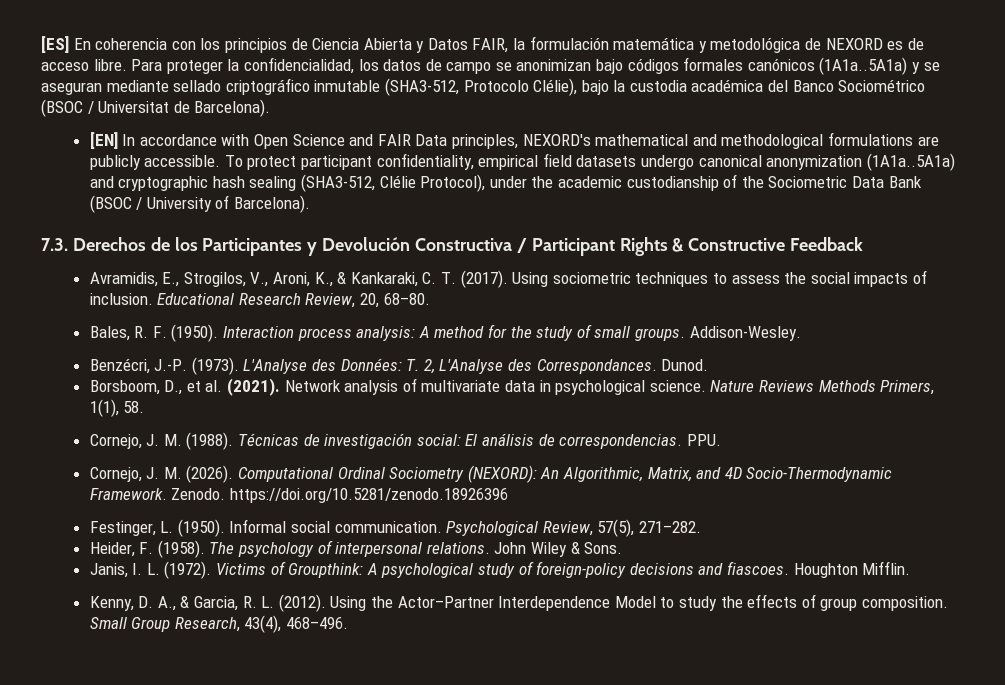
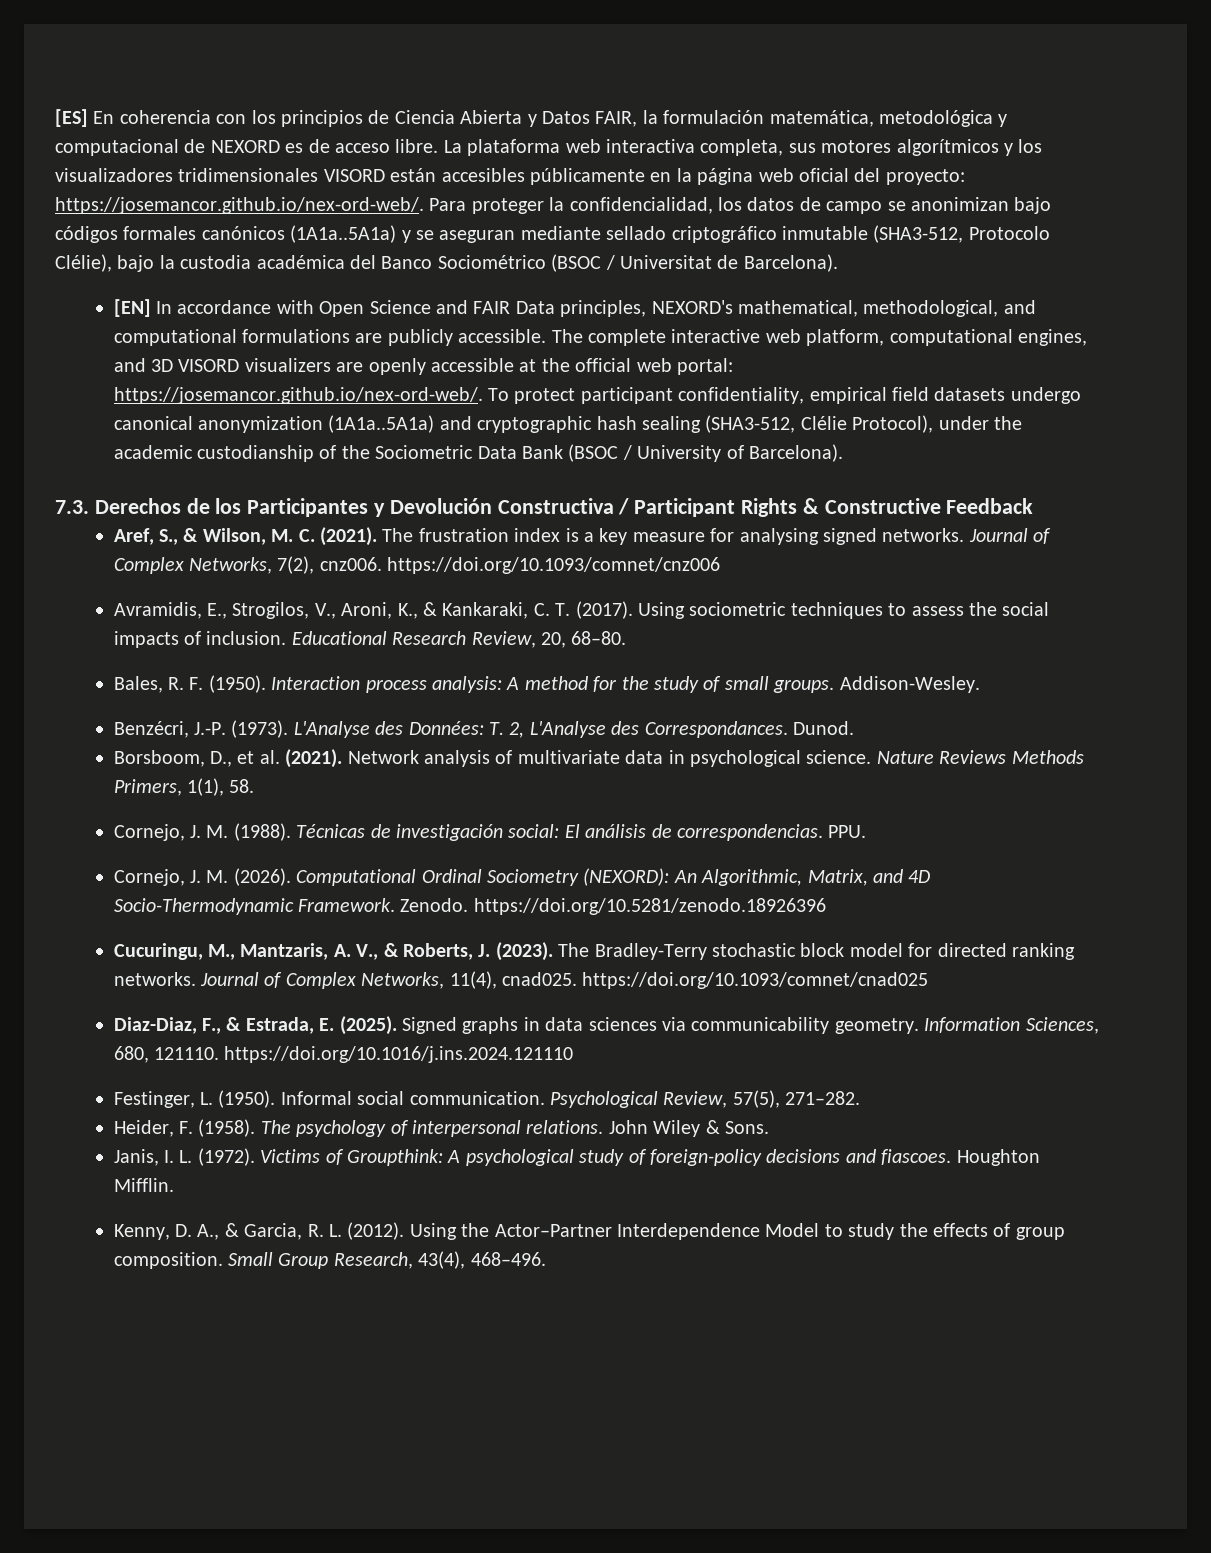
[613,37,801,53] matemática y metodológica -> [769,110,1008,127] [55,139,179,156] matemática, metodológica y computacional
(127, 65) none -> [443,139,1043,156] [55,168,965,185] [55,197,424,214] La plataforma web interactiva completa, sus motores algorítmicos y los visualizadores tridimensionales VISORD están accesibles públicamente en la página web oficial del proyecto: https://josemancor.github.io/nex-ord-web/.
[595,132,939,149] [89,155,221,170] mathematical and methodological formulations are publicly accessible. -> [737,300,1036,317] [113,329,1087,346] [113,358,733,375] [113,387,483,404] mathematical, methodological, and computational formulations are publicly accessible. The complete interactive web platform, computational engines, and 3D VISORD visualizers are openly accessible at the official web portal: https://josemancor.github.io/nex-ord-web/.
(864, 244) none -> [113,527,1052,546] [113,556,721,574] // Aref, S., & Wilson, M. C. (2021). The frustration index is a key measure for analysing signed networks. Journal of Complex Networks, 7(2), cnz006. https://doi.org/10.1093/comnet/cnz006
(508, 495) none -> [113,942,1075,961] [113,971,929,989] [113,1016,1099,1035] [113,1046,574,1063] // Cucuringu, M., Mantzaris, A. V., & Roberts, J. (2023). The Bradley-Terry stochastic block model for directed ranking networks. Journal of Complex Networks, 11(4), cnad025. https://doi.org/10.1093/comnet/cnad025 // Diaz-Diaz, F., & Estrada, E. (2025). Signed graphs in data sciences via communicability geometry. Information Sciences, 680, 121110. https://doi.org/10.1016/j.ins.2024.121110

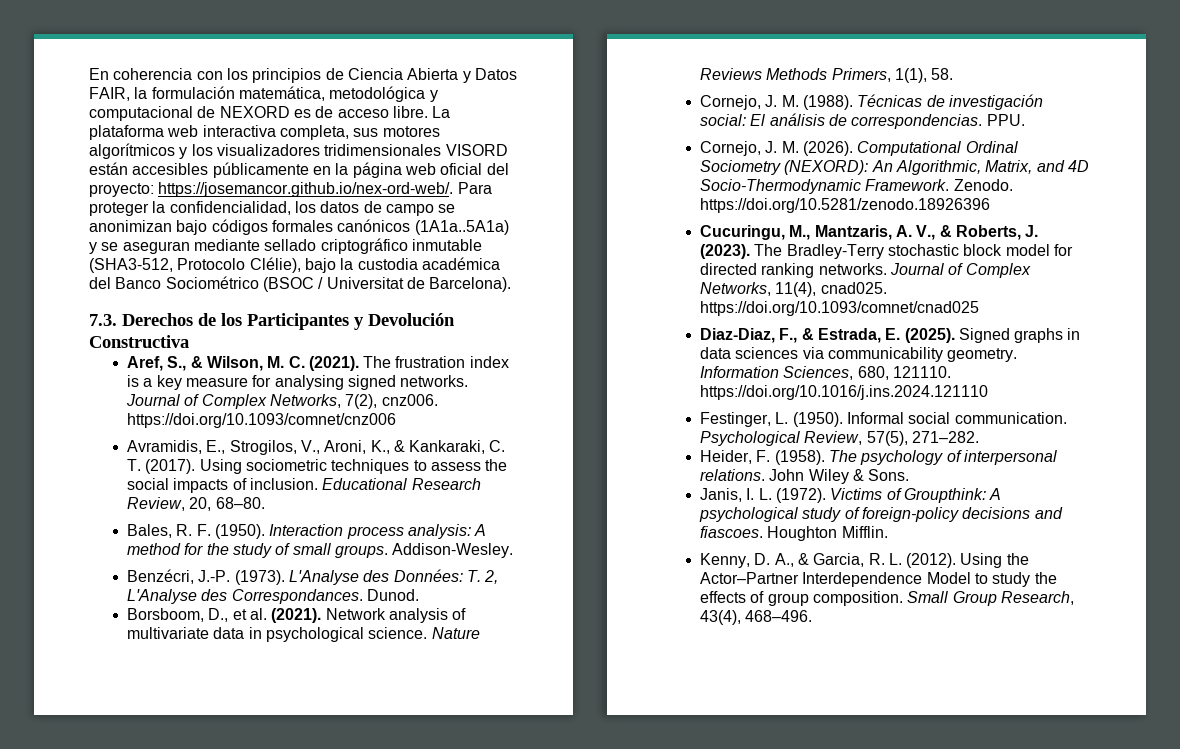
[55,109,88,127] [ES] -> (89, 74) none
[113,299,1036,317] [113,329,1087,346] [113,358,733,375] [113,387,1081,404] [113,415,1022,433] [113,444,843,462] // [EN] In accordance with Open Science and FAIR Data principles, NEXORD's mathematical, methodological, and computational formulations are publicly accessible. The complete interactive web platform, computational engines, and 3D VISORD visualizers are openly accessible at the official web portal: https://josemancor.github.io/nex-ord-web/. To protect participant confidentiality, empirical field datasets undergo canonical anonymization (1A1a..5A1a) and cryptographic hash sealing (SHA3-512, Clélie Protocol), under the academic custodianship of the Sociometric Data Bank (BSOC / University of Barcelona). -> (512, 284) none
[618,498,1034,517] / Participant Rights & Constructive Feedback -> (189, 341) none

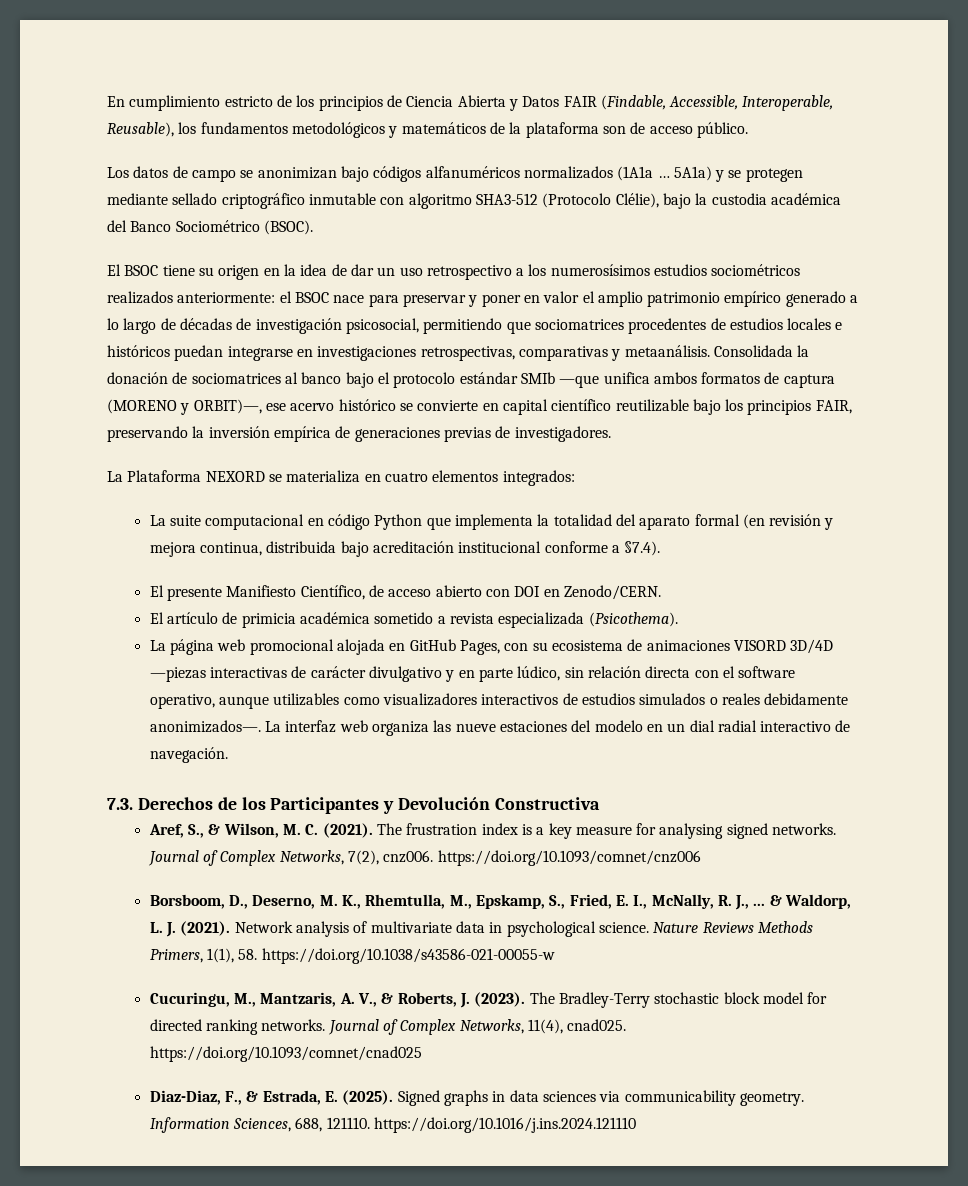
[113,68,223,80] coherencia con -> [129,95,292,111] cumplimiento estricto de
[89,86,438,102] [89,106,451,121] [89,125,440,140] [89,143,508,159] [89,162,509,178] [89,182,492,197] [89,201,316,216] FAIR, la formulación matemática, metodológica y computacional de NEXORD es de acceso libre. La plataforma web interactiva completa, sus motores algorítmicos y los visualizadores tridimensionales VISORD están accesibles públicamente en la página web oficial del proyecto: https://josemancor.github.io/nex-ord-web/. Para proteger la confidencialidad, los -> [563,95,834,111] [107,122,748,138] [107,167,129,178] FAIR (Findable, Accessible, Interoperable, Reusable), los fundamentos metodológicos y matemáticos de la plataforma son de acceso público. // Los
[271,219,509,235] formales canónicos (1A1a..5A1a) -> [425,166,712,181] alfanuméricos normalizados (1A1a … 5A1a)
[122,241,190,254] aseguran -> [745,168,803,182] protegen
[89,258,246,273] (SHA3-512, Protocolo -> [380,193,612,209] con algoritmo SHA3-512 (Protocolo
[262,277,512,292] (BSOC / Universitat de Barcelona). -> [263,220,313,235] [107,264,801,280] [107,291,859,307] [107,318,843,334] [107,345,810,361] [107,372,835,388] [107,399,852,415] [107,426,611,442] [107,470,575,486] [149,514,834,530] [149,541,661,557] [149,585,661,601] [149,612,678,628] [149,639,834,655] [149,666,796,682] [149,693,849,709] [149,720,851,736] [149,747,228,763] (BSOC). // El BSOC tiene su origen en la idea de dar un uso retrospectivo a los numerosísimos estudios sociométricos realizados anteriormente: el BSOC nace para preservar y poner en valor el amplio patrimonio empírico generado a lo largo de décadas de investigación psicosocial, permitiendo que sociomatrices procedentes de estudios locales e históricos puedan integrarse en investigaciones retrospectivas, comparativas y metaanálisis. Consolidada la donación de sociomatrices al banco bajo el protocolo estándar SMIb —que unifica ambos formatos de captura (MORENO y ORBIT)—, ese acervo histórico se convierte en capital científico reutilizable bajo los principios FAIR, preservando la inversión empírica de generaciones previas de investigadores. // La Plataforma NEXORD se materializa en cuatro elementos integrados: // La suite computacional en código Python que implementa la totalidad del aparato formal (en revisión y mejora continua, distribuida bajo acreditación institucional conforme a §7.4). // El presente Manifiesto Científico, de acceso abierto con DOI en Zenodo/CERN. // El artículo de primicia académica sometido a revista especializada (Psicothema). // La página web promocional alojada en GitHub Pages, con su ecosistema de animaciones VISORD 3D/4D —piezas interactivas de carácter divulgativo y en parte lúdico, sin relación directa con el software operativo, aunque utilizables como visualizadores interactivos de estudios simulados o reales debidamente anonimizados—. La interfaz web organiza las nueve estaciones del modelo en un dial radial interactivo de navegación.
[126,440,506,455] [126,459,508,474] [126,478,481,493] [126,497,265,511] [126,524,487,539] [126,543,514,558] [126,569,499,585] [126,589,419,604] [126,608,267,622] Avramidis, E., Strogilos, V., Aroni, K., & Kankaraki, C. T. (2017). Using sociometric techniques to assess the social impacts of inclusion. Educational Research Review, 20, 68–80. // Bales, R. F. (1950). Interaction process analysis: A method for the study of small groups. Addison-Wesley. // Benzécri, J.-P. (1973). L'Analyse des Données: T. 2, L'Analyse des Correspondances. Dunod. // Borsboom, D., et al. -> [149,894,852,910] [149,922,176,937] Borsboom, D., Deserno, M. K., Rhemtulla, M., Epskamp, S., Fried, E. I., McNally, R. J., ... & Waldorp, L. J.
[699,94,1043,110] [699,113,1025,129] [699,141,1018,156] [699,160,1089,175] [699,179,1013,194] [699,198,990,213] // Cornejo, J. M. (1988). Técnicas de investigación social: El análisis de correspondencias. PPU. // Cornejo, J. M. (2026). Computational Ordinal Sociometry (NEXORD): An Algorithmic, Matrix, and 4D Socio-Thermodynamic Framework. Zenodo. https://doi.org/10.5281/zenodo.18926396 -> [261,948,555,964] https://doi.org/10.1038/s43586-021-00055-w
[857,366,889,380] 680, -> [295,1117,323,1132] 688,
[699,412,1067,427] [699,431,979,446] [699,450,1057,465] [699,469,910,484] [699,488,1002,503] [698,507,1063,522] [699,526,888,541] [699,553,1029,568] [699,572,1057,587] [699,591,1074,606] [699,610,813,625] // Festinger, L. (1950). Informal social communication. Psychological Review, 57(5), 271–282. // Heider, F. (1958). The psychology of interpersonal relations. John Wiley & Sons. // Janis, I. L. (1972). Victims of Groupthink: A psychological study of foreign-policy decisions and fiascoes. Houghton Mifflin. // Kenny, D. A., & Garcia, R. L. (2012). Using the Actor–Partner Interdependence Model to study the effects of group composition. Small Group Research, 43(4), 468–496. -> (636, 1125) none

